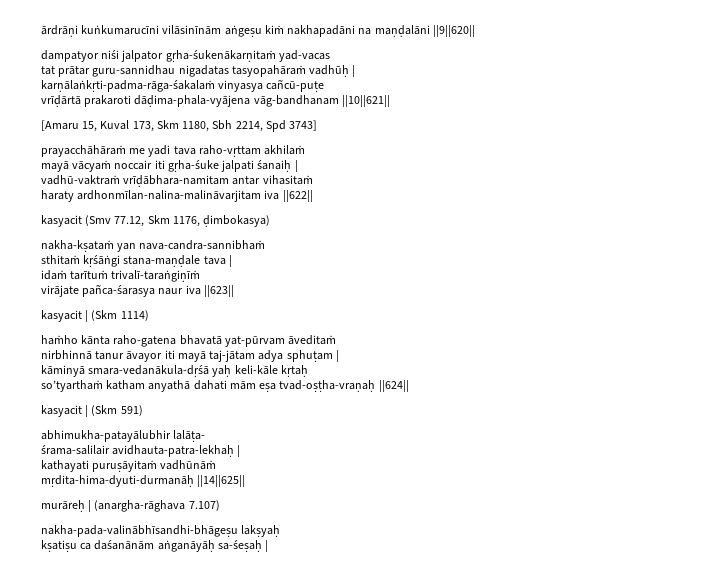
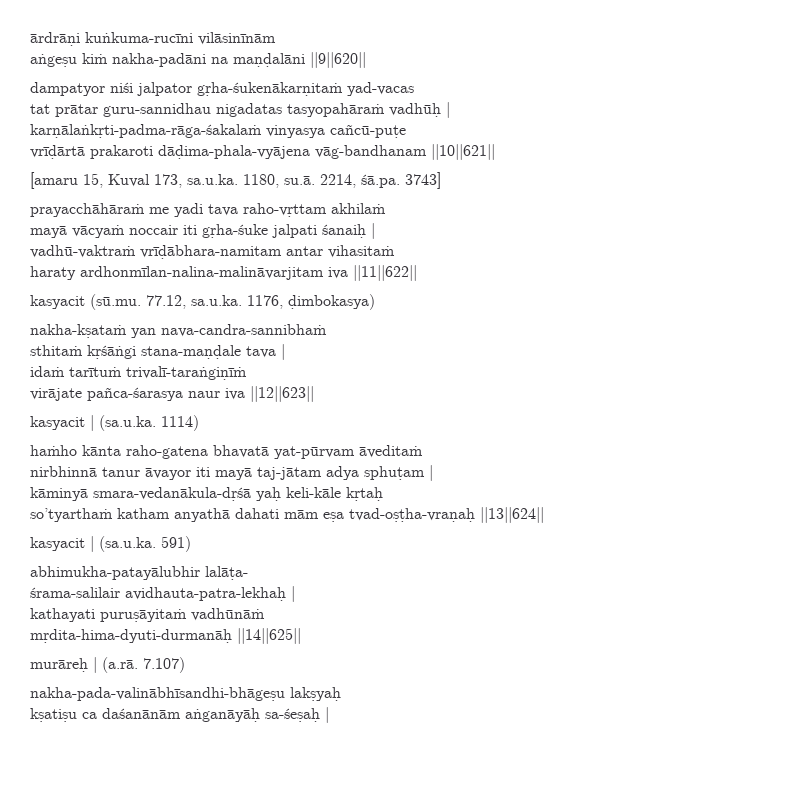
[81,25,160,35] kuṅkumarucīni -> [85,32,193,43] kuṅkuma-rucīni
(222, 30) none -> (276, 38) //
[287,25,356,37] nakhapadāni -> [112,53,206,67] nakha-padāni
[41,120,79,131] [Amaru -> [30,172,78,189] [amaru
[156,120,286,132] Skm 1180, Sbh 2214, Spd -> [187,174,400,188] sa.u.ka. 1180, su.ā. 2214, śā.pa.
[282,190,313,202] [41,215,170,227] ||622|| // kasyacit (Smv 77.12, Skm -> [353,265,417,281] [30,294,242,310] ||11||622|| // kasyacit (sū.mu. 77.12, sa.u.ka.
[203,285,234,297] [41,310,118,322] ||623|| // kasyacit | (Skm -> [250,386,314,402] [30,415,156,431] ||12||623|| // kasyacit | (sa.u.ka.
[378,380,409,392] [41,405,118,417] ||624|| // kasyacit | (Skm -> [480,507,544,523] [30,536,156,552] ||13||624|| // kasyacit | (sa.u.ka.
[94,500,186,512] (anargha-rāghava -> [102,657,138,673] (a.rā.

